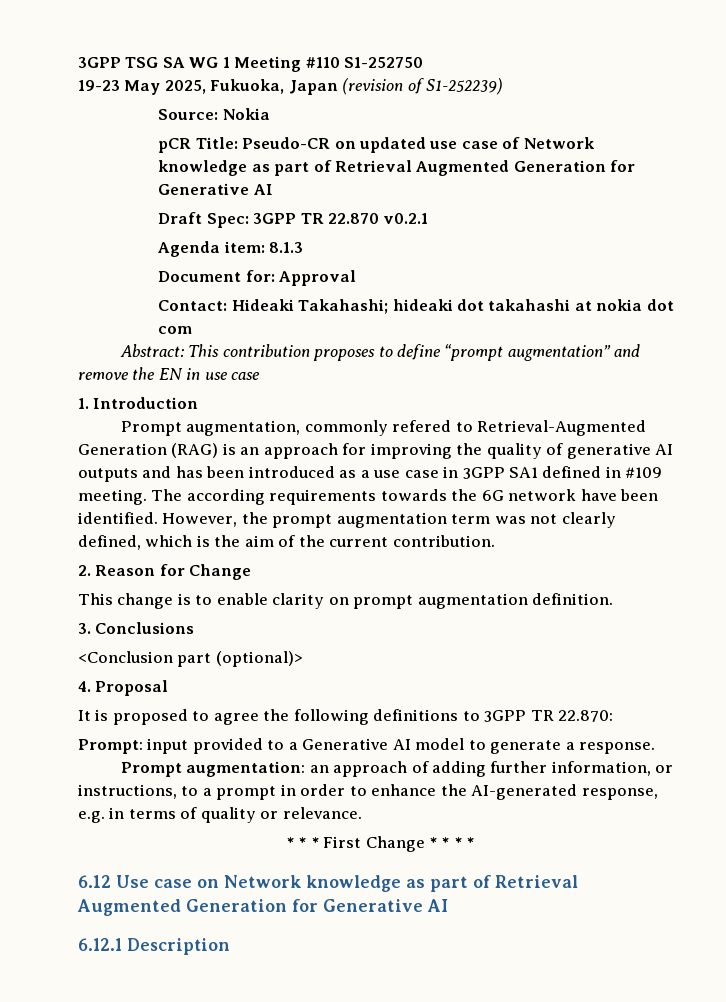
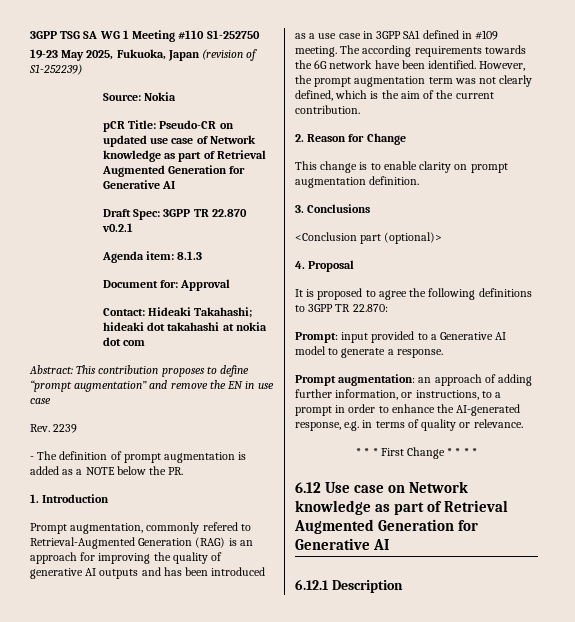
(261, 376) none -> [30,424,78,433] [30,451,247,463] [30,466,184,475] // Rev. 2239 // - The definition of prompt augmentation is added as a NOTE below the PR.

